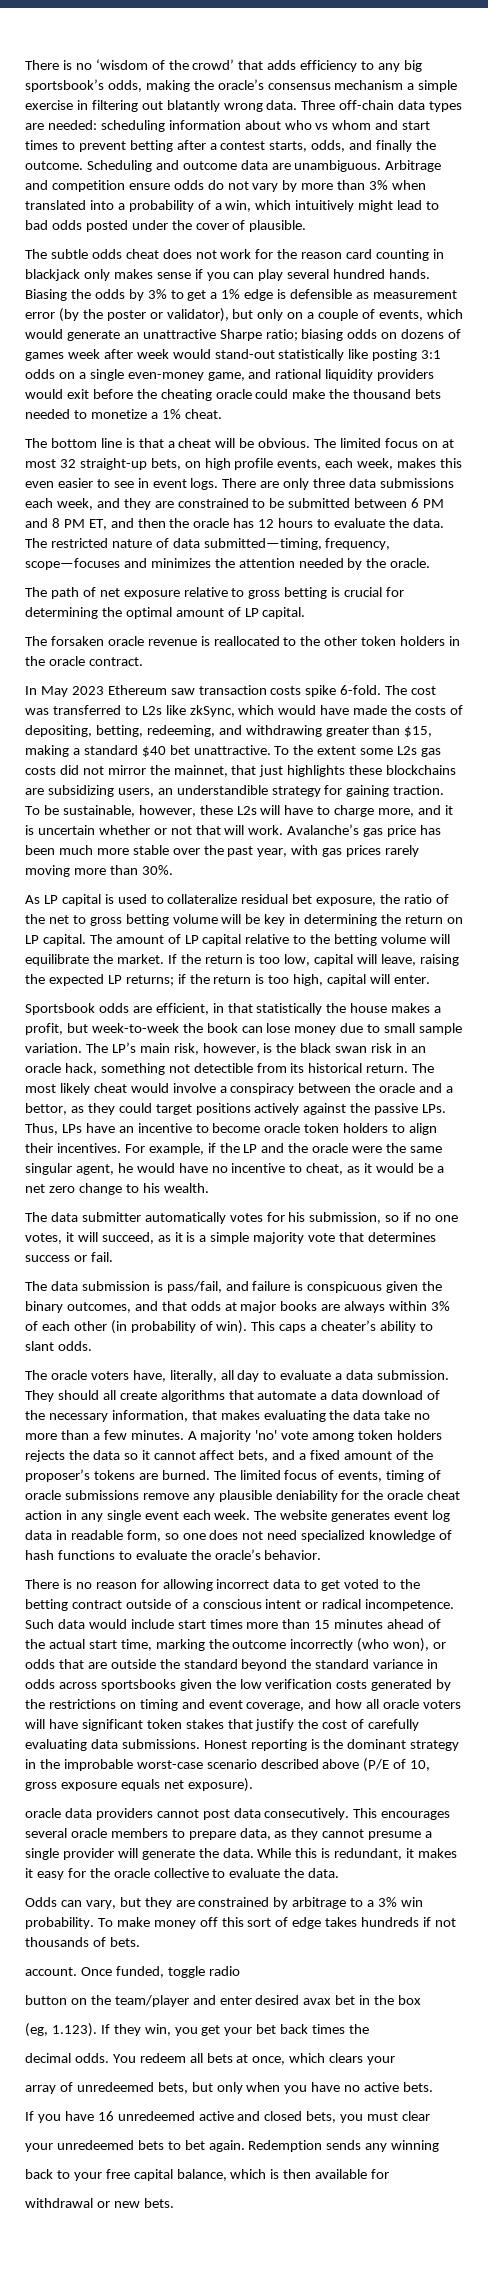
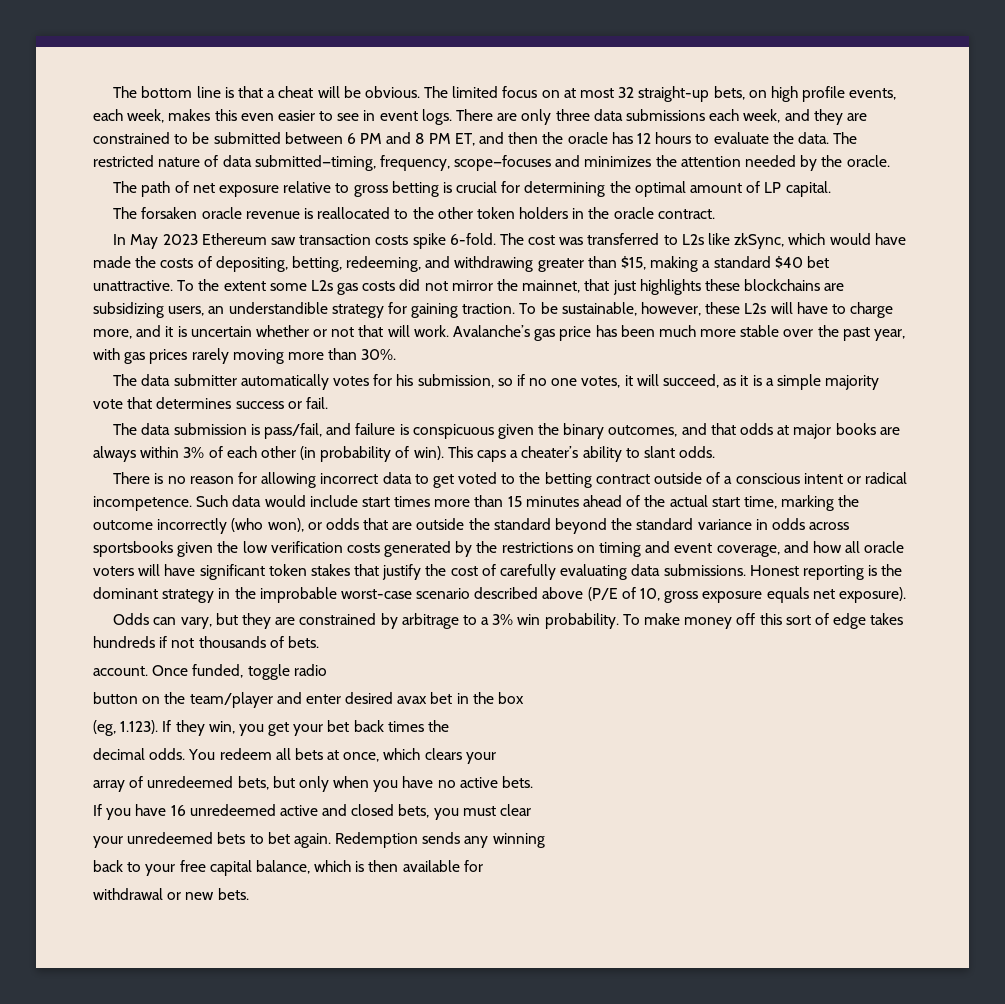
[25,59,422,72] [25,79,458,92] [25,100,463,112] [25,120,431,132] [25,140,437,152] [25,160,442,172] [25,180,427,192] [25,200,440,212] [25,220,307,232] [25,249,444,261] [25,269,431,281] [25,289,457,301] [25,308,463,322] [25,329,462,341] [25,349,442,361] [25,369,435,381] [25,389,442,401] [25,409,222,419] There is no ‘wisdom of the crowd’ that adds efficiency to any big sportsbook’s odds, making the oracle’s consensus mechanism a simple exercise in filtering out blatantly wrong data. Three off-chain data types are needed: scheduling information about who vs whom and start times to prevent betting after a contest starts, odds, and finally the outcome. Scheduling and outcome data are unambiguous. Arbitrage and competition ensure odds do not vary by more than 3% when translated into a probability of a win, which intuitively might lead to bad odds posted under the cover of plausible. // The subtle odds cheat does not work for the reason card counting in blackjack only makes sense if you can play several hundred hands. Biasing the odds by 3% to get a 1% edge is defensible as measurement error (by the poster or validator), but only on a couple of events, which would generate an unattractive Sharpe ratio; biasing odds on dozens of games week after week would stand-out statistically like posting 3:1 odds on a single even-money game, and rational liquidity providers would exit before the cheating oracle could make the thousand bets needed to monetize a 1% cheat. // -> (113, 92) none
[25,894,449,906] [25,914,463,926] [25,934,450,946] [25,954,459,966] [25,974,430,986] [25,1003,442,1015] [25,1023,463,1035] [25,1042,426,1055] [25,1063,435,1075] [25,1083,454,1095] [25,1103,447,1115] [25,1123,438,1135] [25,1143,442,1155] [25,1163,444,1175] [25,1183,209,1195] // As LP capital is used to collateralize residual bet exposure, the ratio of the net to gross betting volume will be key in determining the return on LP capital. The amount of LP capital relative to the betting volume will equilibrate the market. If the return is too low, capital will leave, raising the expected LP returns; if the return is too high, capital will enter. // Sportsbook odds are efficient, in that statistically the house makes a profit, but week-to-week the book can lose money due to small sample variation. The LP’s main risk, however, is the black swan risk in an oracle hack, something not detectible from its historical return. The most likely cheat would involve a conspiracy between the oracle and a bettor, as they could target positions actively against the passive LPs. Thus, LPs have an incentive to become oracle token holders to align their incentives. For example, if the LP and the oracle were the same singular agent, he would have no incentive to cheat, as it would be a net zero change to his wealth. -> (397, 354) none
[25,1370,450,1382] [25,1390,441,1402] [25,1410,431,1422] [25,1430,443,1442] [25,1450,433,1462] [25,1469,442,1482] [25,1490,461,1502] [25,1510,451,1522] [25,1530,453,1542] [25,1549,322,1560] // The oracle voters have, literally, all day to evaluate a data submission. They should all create algorithms that automate a data download of the necessary information, that makes evaluating the data take no more than a few minutes. A majority 'no' vote among token holders rejects the data so it cannot affect bets, and a fixed amount of the proposer’s tokens are burned. The limited focus of events, timing of oracle submissions remove any plausible deniability for the oracle cheat action in any single event each week. The website generates event log data in readable form, so one does not need specialized knowledge of hash functions to evaluate the oracle’s behavior. -> (716, 452) none
[25,1808,451,1820] [25,1828,433,1840] [25,1848,458,1860] [25,1868,340,1880] // oracle data providers cannot post data consecutively. This encourages several oracle members to prepare data, as they cannot presume a single provider will generate the data. While this is redundant, it makes it easy for the oracle collective to evaluate the data. -> (906, 595) none

